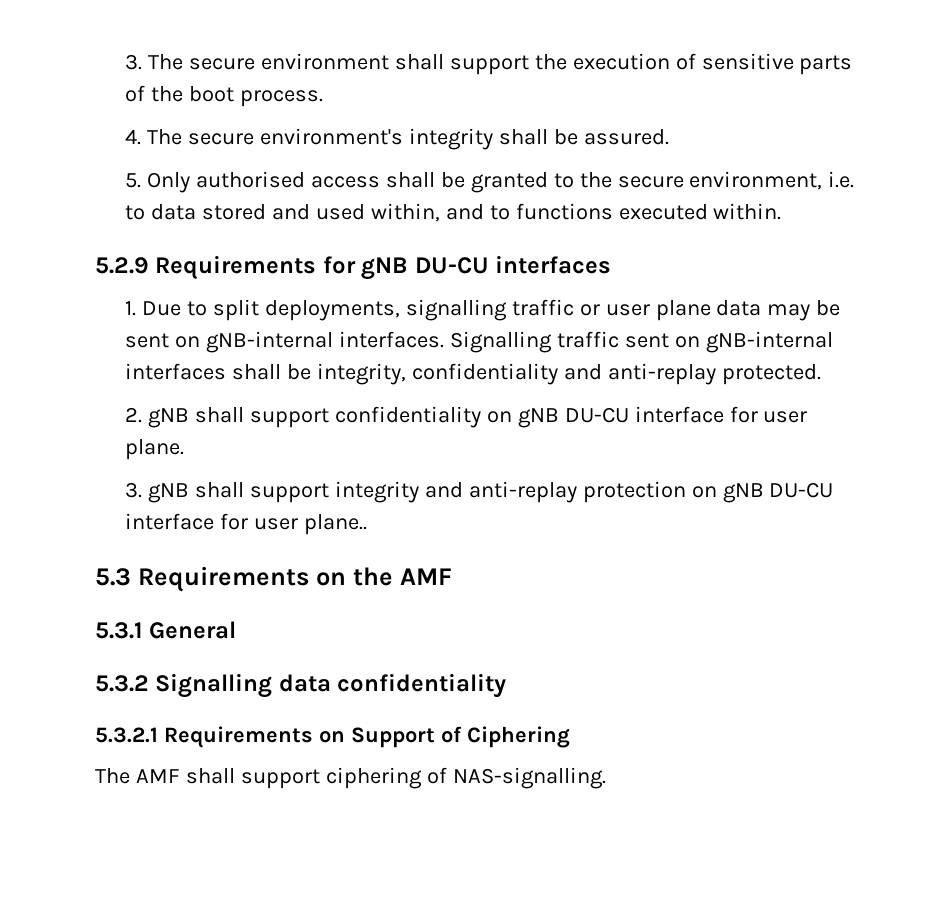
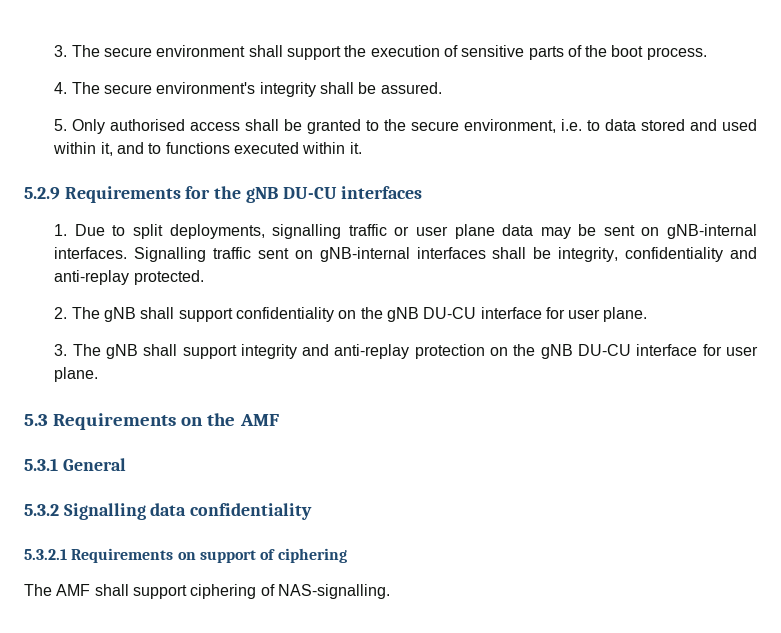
[370,203,440,222] within, -> [53,142,113,156] within it,
[713,203,782,220] within. -> [302,142,362,154] within it.
(356, 265) none -> [214,186,242,199] the
(143, 415) none -> [71,307,100,319] The
(512, 417) none -> [360,307,383,319] the
(143, 490) none -> [72,344,101,356] The
[722,482,834,503] [125,513,367,535] gNB DU-CU interface for user plane.. -> [513,344,759,359] [54,367,99,382] the gNB DU-CU interface for user plane.
[351,726,570,748] Support of Ciphering -> [199,548,347,563] support of ciphering

